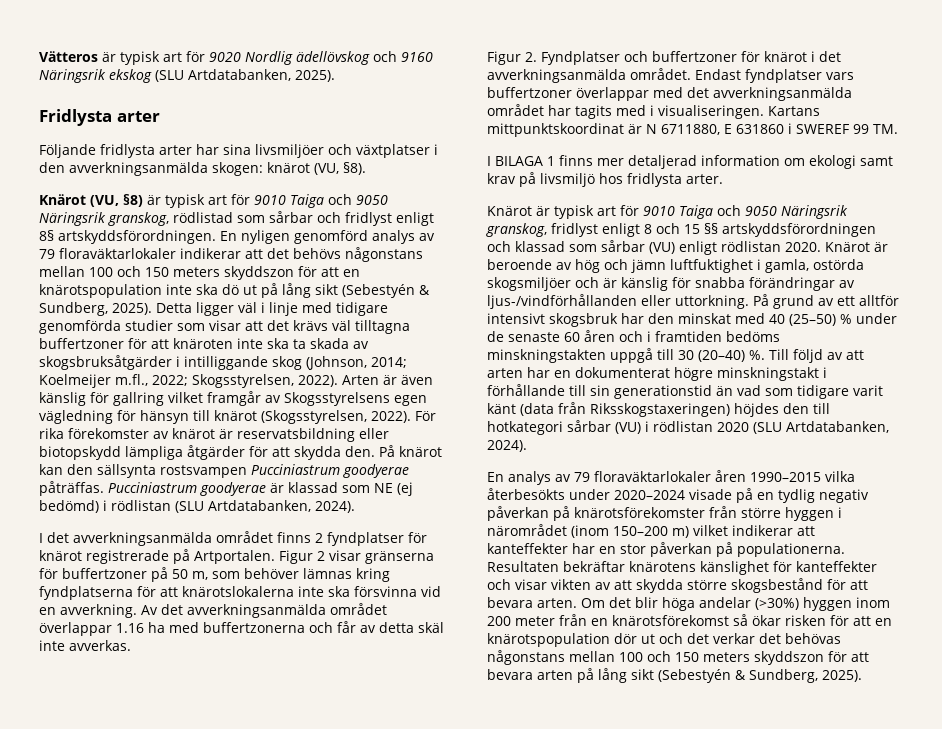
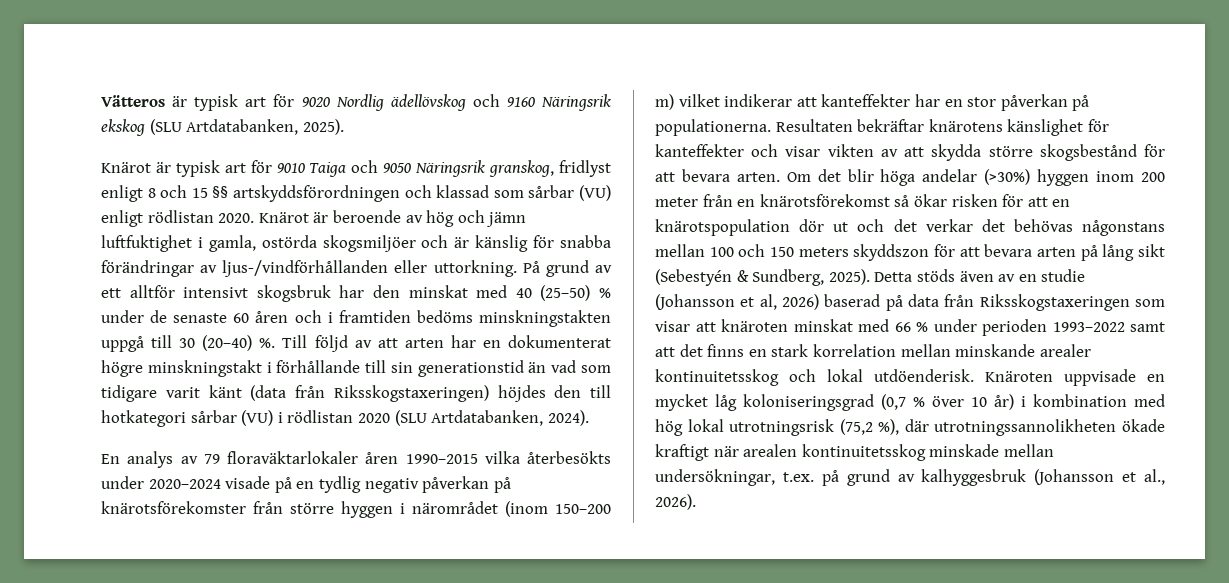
[39,109,160,126] [39,144,438,158] [39,162,366,176] [39,194,388,208] [39,211,434,226] [39,230,435,244] [39,247,423,262] [39,266,360,280] [39,283,430,298] [39,302,388,316] [39,320,410,334] [39,338,369,349] [39,355,408,370] [39,374,433,388] [39,391,427,406] [39,410,436,424] [39,428,389,442] [39,445,442,460] [39,464,409,478] [39,481,413,496] [39,500,355,513] [39,531,427,546] [39,549,434,564] [39,567,390,582] [39,586,441,600] [39,603,387,618] [39,621,444,636] [39,640,131,651] [487,51,841,65] [487,68,854,83] [487,87,852,101] [487,104,820,119] [487,123,898,137] [487,155,893,169] [487,172,723,187] // Fridlysta arter // Följande fridlysta arter har sina livsmiljöer och växtplatser i den avverkningsanmälda skogen: knärot (VU, §8). // Knärot (VU, §8) är typisk art för 9010 Taiga och 9050 Näringsrik granskog, rödlistad som sårbar och fridlyst enligt 8§ artskyddsförordningen. En nyligen genomförd analys av 79 floraväktarlokaler indikerar att det behövs någonstans mellan 100 och 150 meters skyddszon för att en knärotspopulation inte ska dö ut på lång sikt (Sebestyén & Sundberg, 2025). Detta ligger väl i linje med tidigare genomförda studier som visar att det krävs väl tilltagna buffertzoner för att knäroten inte ska ta skada av skogsbruksåtgärder i intilliggande skog (Johnson, 2014; Koelmeijer m.fl., 2022; Skogsstyrelsen, 2022). Arten är även känslig för gallring vilket framgår av Skogsstyrelsens egen vägledning för hänsyn till knärot (Skogsstyrelsen, 2022). För rika förekomster av knärot är reservatsbildning eller biotopskydd lämpliga åtgärder för att skydda den. På knärot kan den sällsynta rostsvampen Pucciniastrum goodyerae påträffas. Pucciniastrum goodyerae är klassad som NE (ej bedömd) i rödlistan (SLU Artdatabanken, 2024). // I det avverkningsanmälda området finns 2 fyndplatser för knärot registrerade på Artportalen. Figur 2 visar gränserna för buffertzoner på 50 m, som behöver lämnas kring fyndplatserna för att knärotslokalerna inte ska försvinna vid en avverkning. Av det avverkningsanmälda området överlappar 1.16 ha med buffertzonerna och får av detta skäl inte avverkas. // Figur 2. Fyndplatser och buffertzoner för knärot i det avverkningsanmälda området. Endast fyndplatser vars buffertzoner överlappar med det avverkningsanmälda området har tagits med i visualiseringen. Kartans mittpunktskoordinat är N 6711880, E 631860 i SWEREF 99 TM. // I BILAGA 1 finns mer detaljerad information om ekologi samt krav på livsmiljö hos fridlysta arter. -> (344, 127) none
(862, 676) none -> [874,269,1086,282] [655,294,1165,311] [655,319,1165,336] [655,344,1091,357] [655,369,1165,386] [655,394,1165,411] [655,419,1165,436] [655,444,1054,461] [655,469,1165,486] [655,494,696,510] Detta stöds även av en studie (Johansson et al, 2026) baserad på data från Riksskogstaxeringen som visar att knäroten minskat med 66 % under perioden 1993–2022 samt att det finns en stark korrelation mellan minskande arealer kontinuitetsskog och lokal utdöenderisk. Knäroten uppvisade en mycket låg koloniseringsgrad (0,7 % över 10 år) i kombination med hög lokal utrotningsrisk (75,2 %), där utrotningssannolikheten ökade kraftigt när arealen kontinuitetsskog minskade mellan undersökningar, t.ex. på grund av kalhyggesbruk (Johansson et al., 2026).

